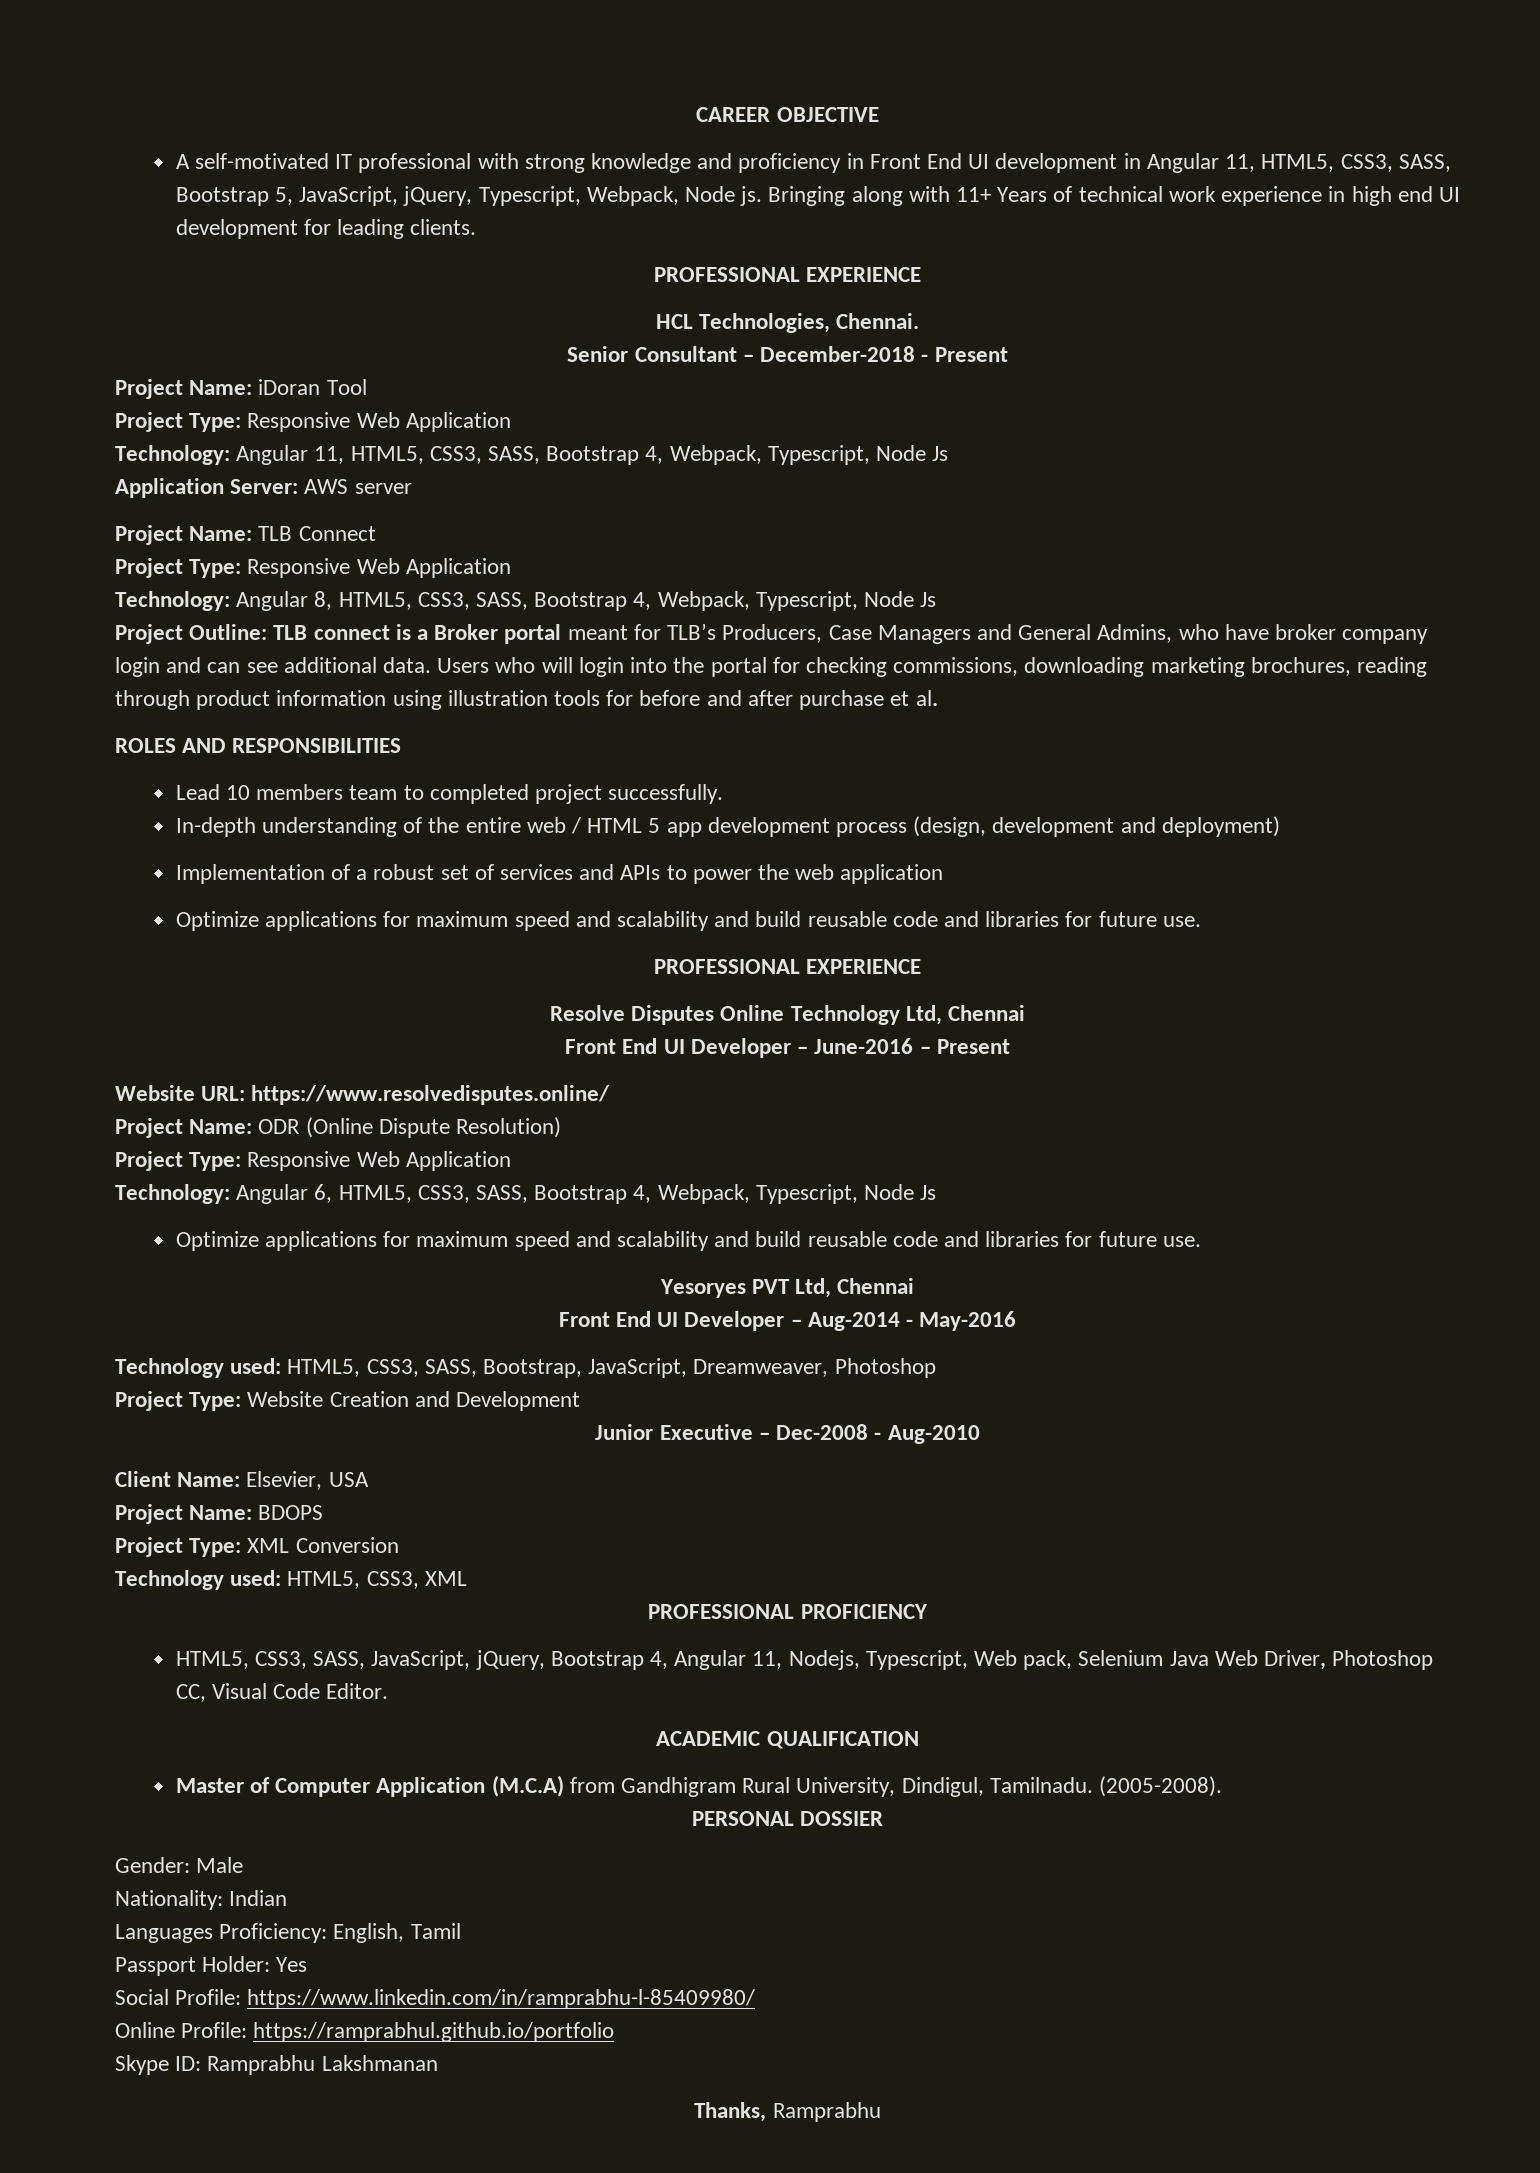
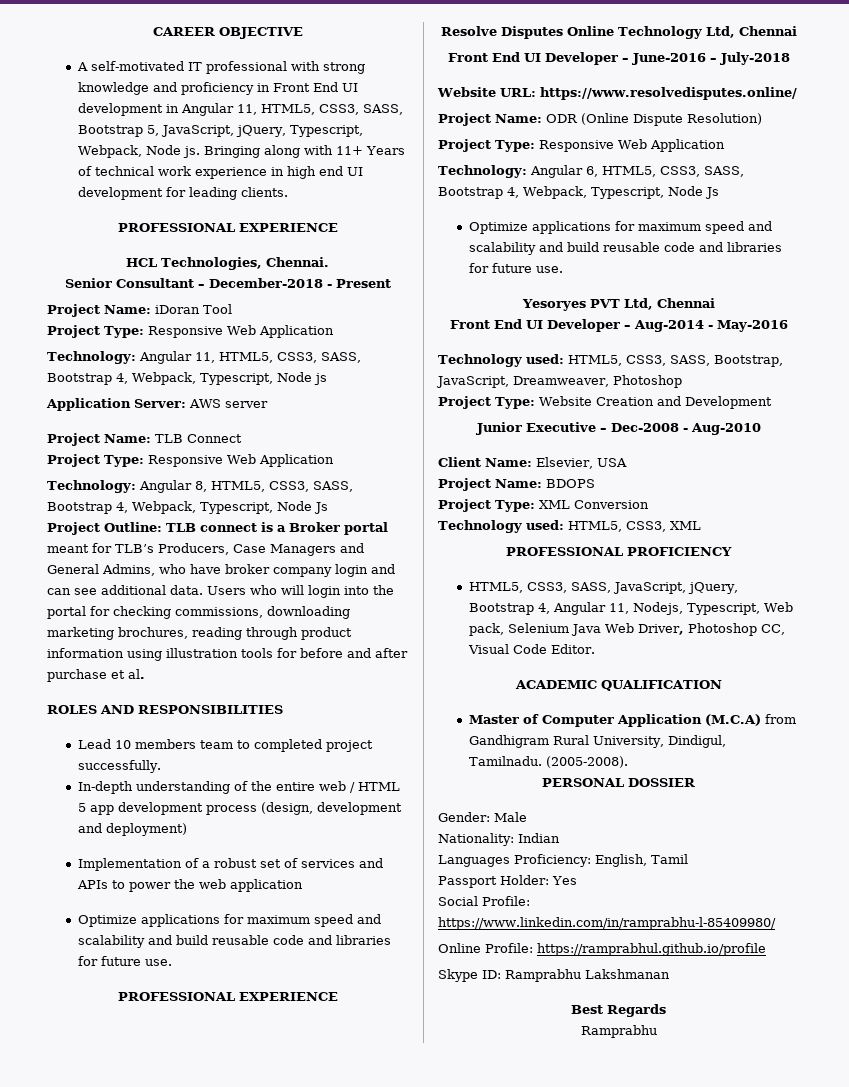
[932,446,949,461] Js -> [313,373,327,385] js
[936,1039,1010,1054] Present -> [719,52,790,65] July-2018
[253,2022,615,2042] https://ramprabhul.github.io/portfolio -> [537,943,766,956] https://ramprabhul.github.io/profile
[694,2102,767,2122] Thanks, -> [571,1004,666,1017] Best Regards //

